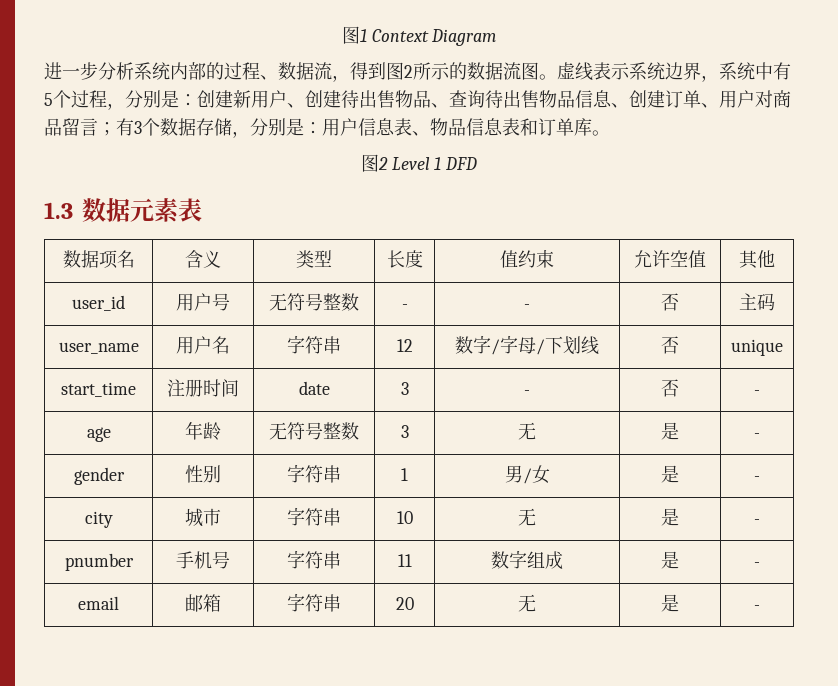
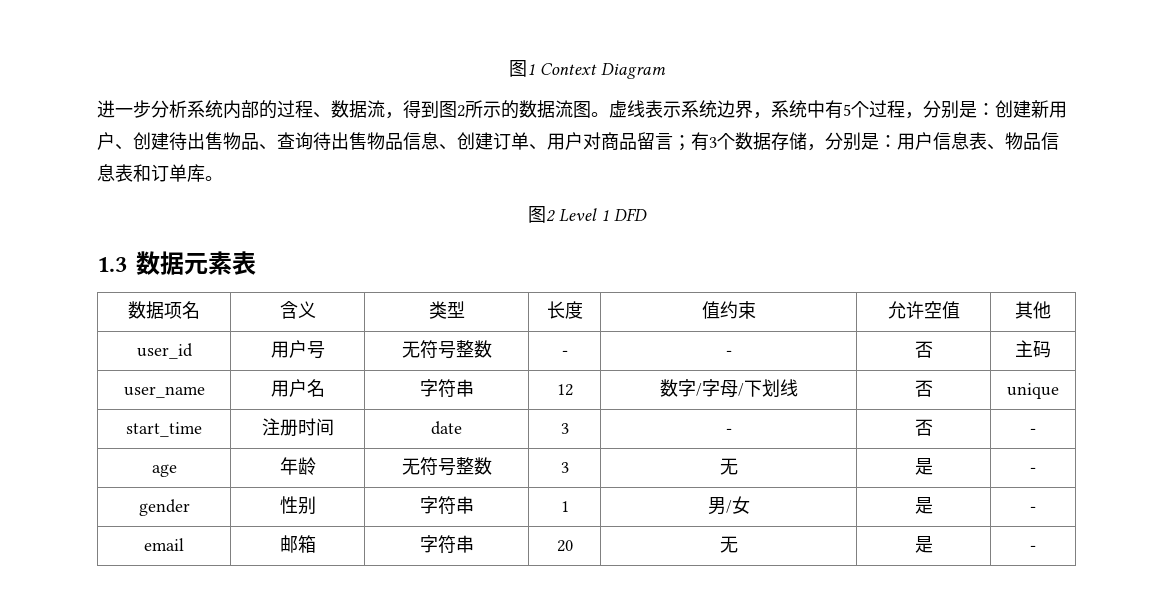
[84,511,113,528] [185,508,221,527] [287,507,341,526] [396,511,413,524] [518,508,536,526] [661,508,679,526] [754,519,760,524] [64,553,134,571] [176,551,230,569] [287,550,341,569] [397,554,412,567] [491,550,563,569] [661,551,679,569] [754,562,760,567] // city | 城市 | 字符串 | 10 | 无 | 是 | - // pnumber | 手机号 | 字符串 | 11 | 数字组成 | 是 | - -> (1036, 509) none

